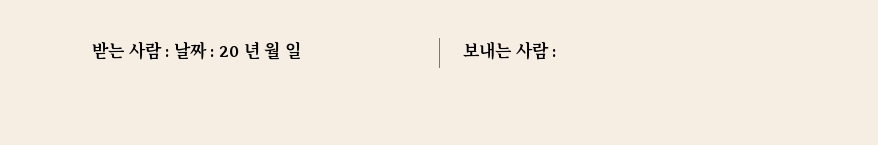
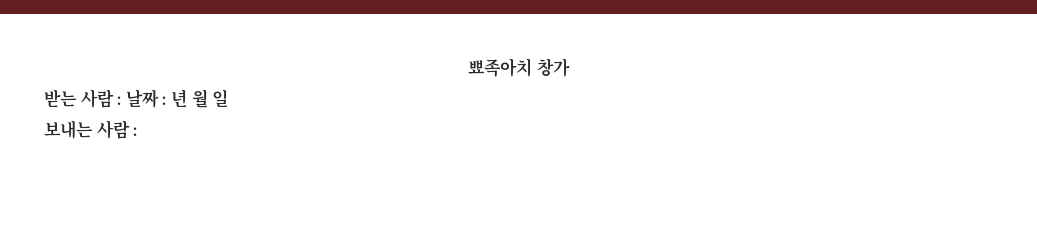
(92, 50) none -> [468,58,570,77] 뾰족아치 창가 //
[218,46,239,57] 20 -> (167, 100) none

